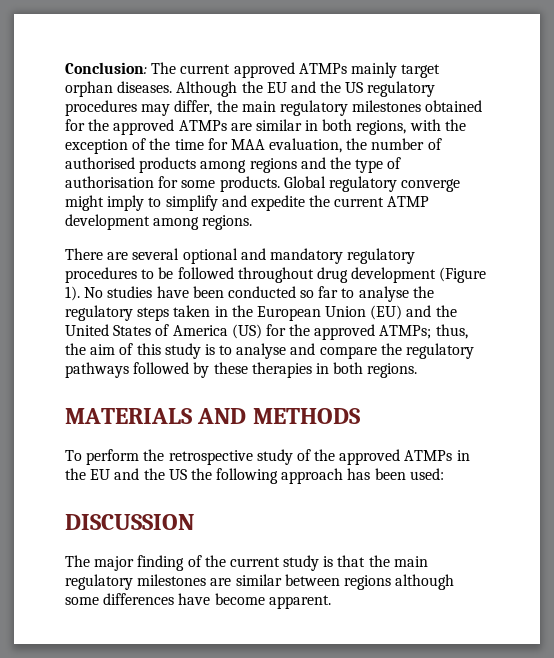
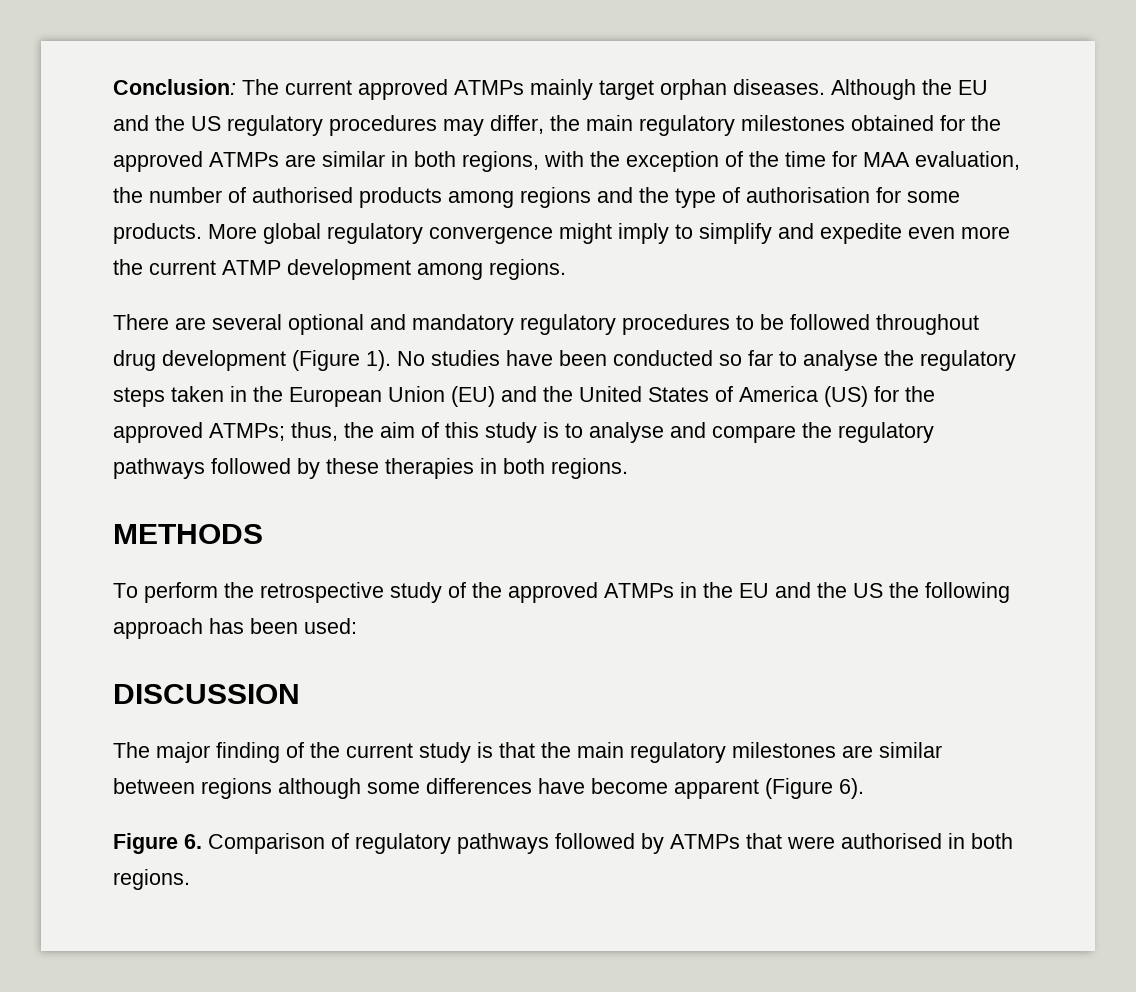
[283,176,461,192] Global regulatory converge -> [208,223,553,244] More global regulatory convergence
(305, 203) none -> [908,226,1010,239] even more
[65,408,247,424] MATERIALS AND -> (628, 468) none
[268,595,331,609] apparent. -> [674,778,864,799] [113,833,1013,854] [113,869,190,890] apparent (Figure 6). // Figure 6. Comparison of regulatory pathways followed by ATMPs that were authorised in both regions.

